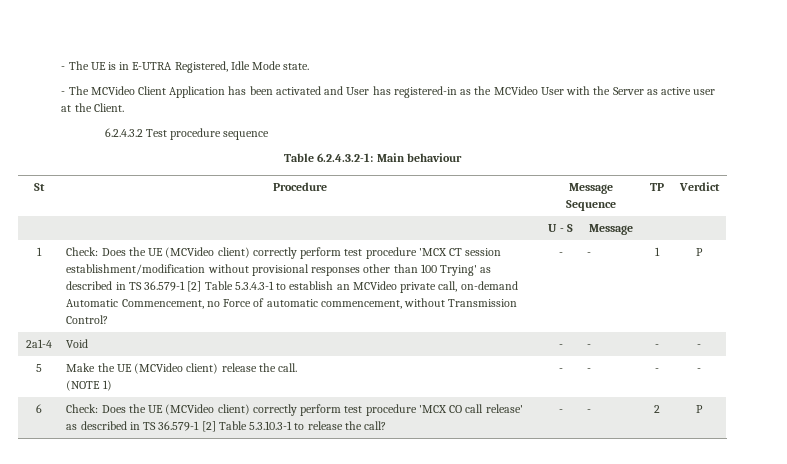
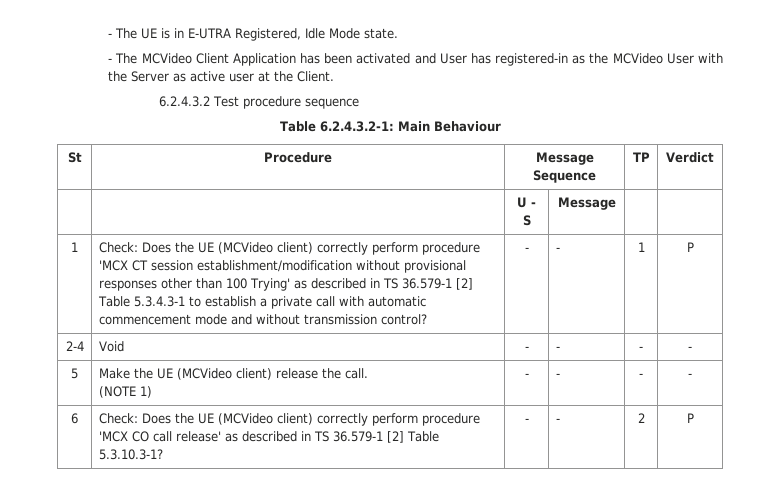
[406,153,462,162] behaviour -> [433,121,501,132] Behaviour
[344,249,363,256] test -> (418, 248) none
[336,281,518,293] [66,298,518,309] [66,315,109,324] an MCVideo private call, on-demand Automatic Commencement, no Force of automatic commencement, without Transmission Control? -> [259,296,426,309] [98,314,427,325] a private call with automatic commencement mode and without transmission control?
[26,339,52,348] 2a1-4 -> [65,341,84,351] 2-4
[344,406,363,413] test -> (418, 419) none
[249,421,387,430] 5.3.10.3-1 to release the call? -> [98,449,163,460] 5.3.10.3-1?

